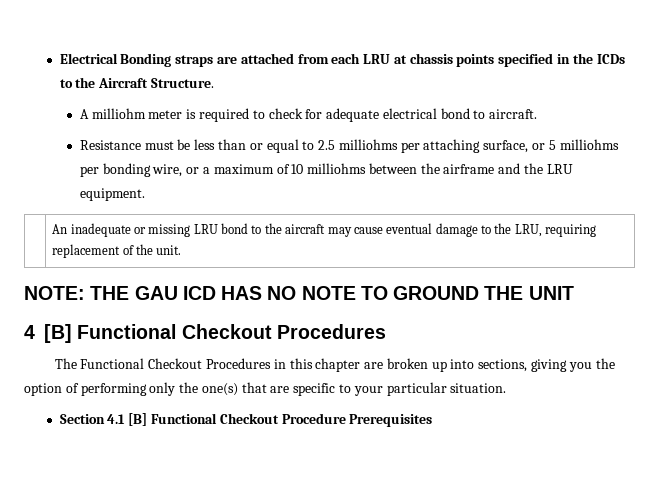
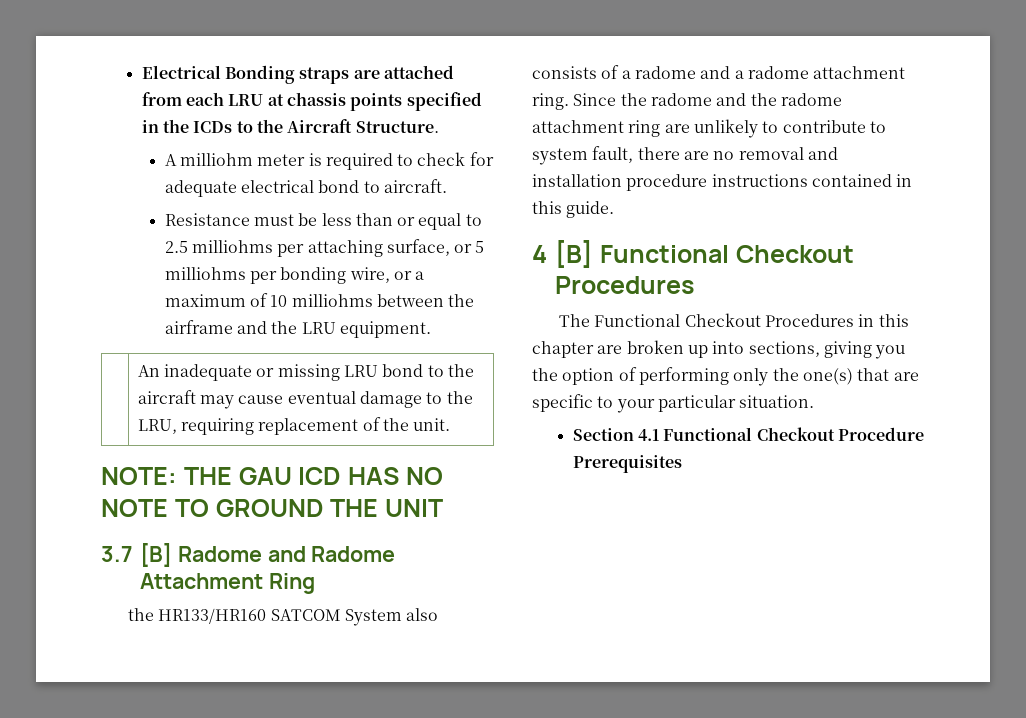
(574, 293) none -> [101,543,396,567] [140,573,315,594] [128,608,439,626] [532,65,906,79] [532,93,842,110] [532,119,886,138] [532,146,838,165] [532,174,913,191] [532,201,615,218] // 3.7 [B] Radome and Radome Attachment Ring // the HR133/HR160 SATCOM System also consists of a radome and a radome attachment ring. Since the radome and the radome attachment ring are unlikely to contribute to system fault, there are no removal and installation procedure instructions contained in this guide.
[128,413,148,426] [B] -> (659, 435) none

